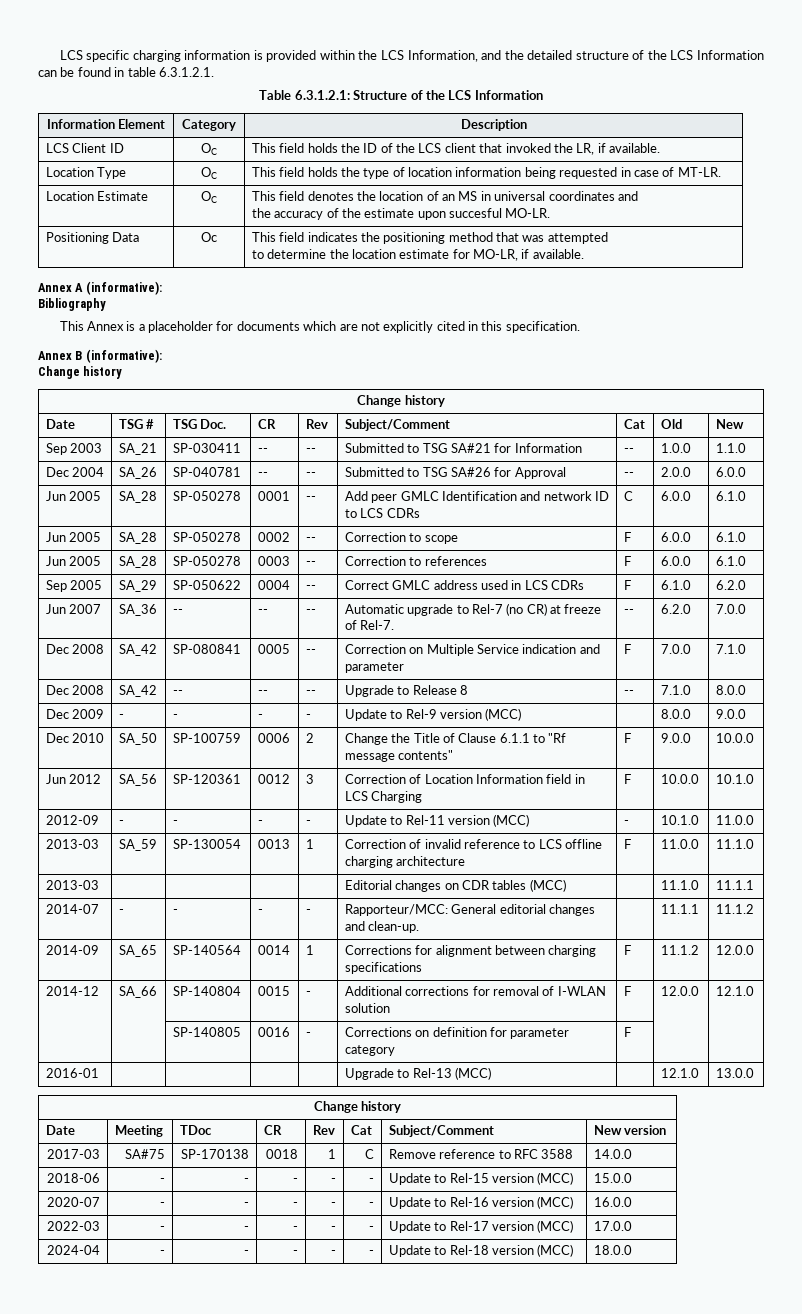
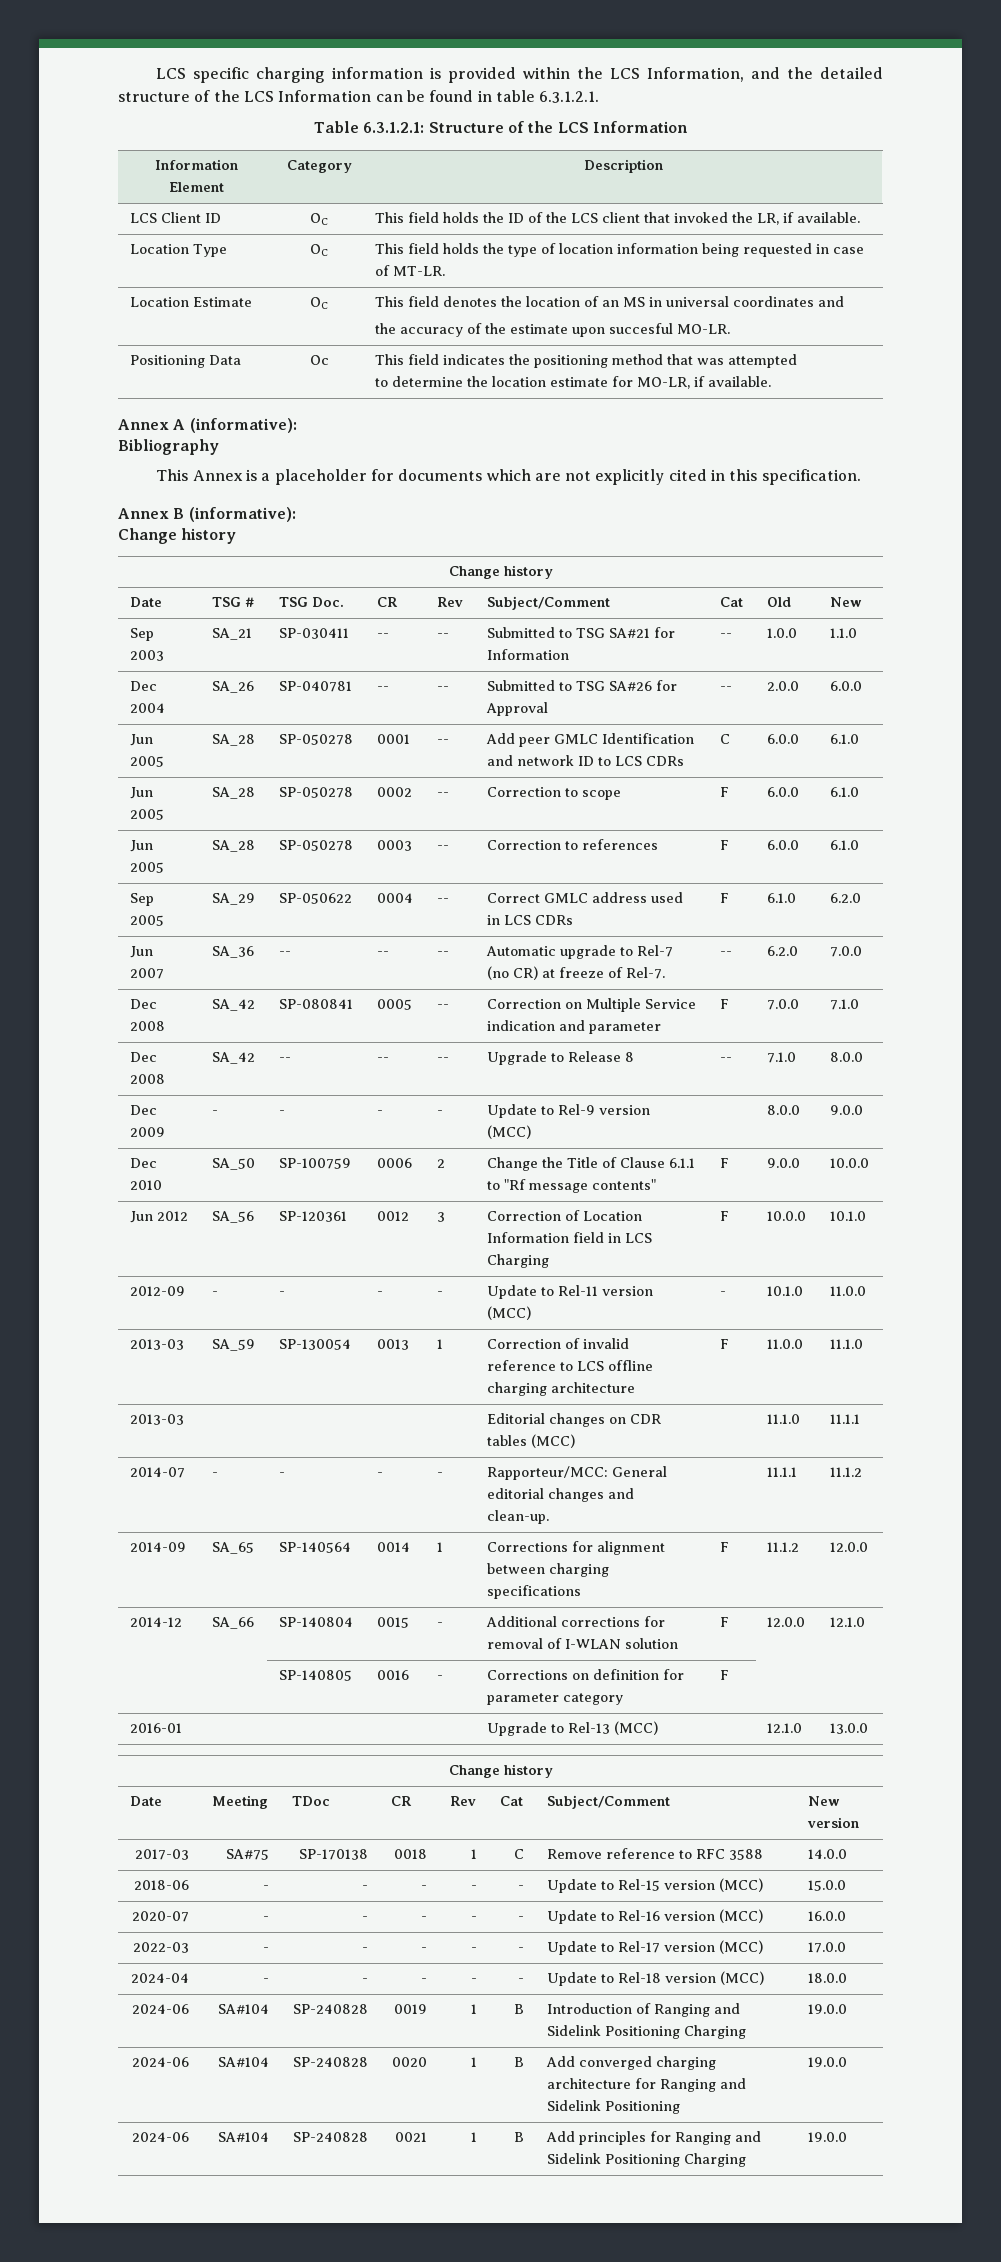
(632, 1250) none -> [132,2004,190,2014] [218,2004,270,2014] [293,2004,369,2014] [394,2004,428,2014] [471,2004,478,2014] [514,2004,525,2014] [546,2003,740,2017] [546,2025,746,2039] [807,2004,847,2014] [132,2057,190,2067] [218,2057,270,2067] [293,2057,369,2067] [392,2057,428,2067] [471,2057,478,2067] [514,2057,525,2067] [545,2056,716,2070] [546,2078,746,2092] [546,2100,680,2114] [807,2057,847,2067] [132,2132,190,2142] [218,2132,270,2142] [293,2132,369,2142] [395,2132,428,2142] [471,2132,478,2142] [514,2132,525,2142] [545,2131,761,2145] [546,2153,746,2167] [807,2132,847,2142] // 2024-06 | SA#104 | SP-240828 | 0019 | 1 | B | Introduction of Ranging and Sidelink Positioning Charging | 19.0.0 // 2024-06 | SA#104 | SP-240828 | 0020 | 1 | B | Add converged charging architecture for Ranging and Sidelink Positioning | 19.0.0 // 2024-06 | SA#104 | SP-240828 | 0021 | 1 | B | Add principles for Ranging and Sidelink Positioning Charging | 19.0.0

